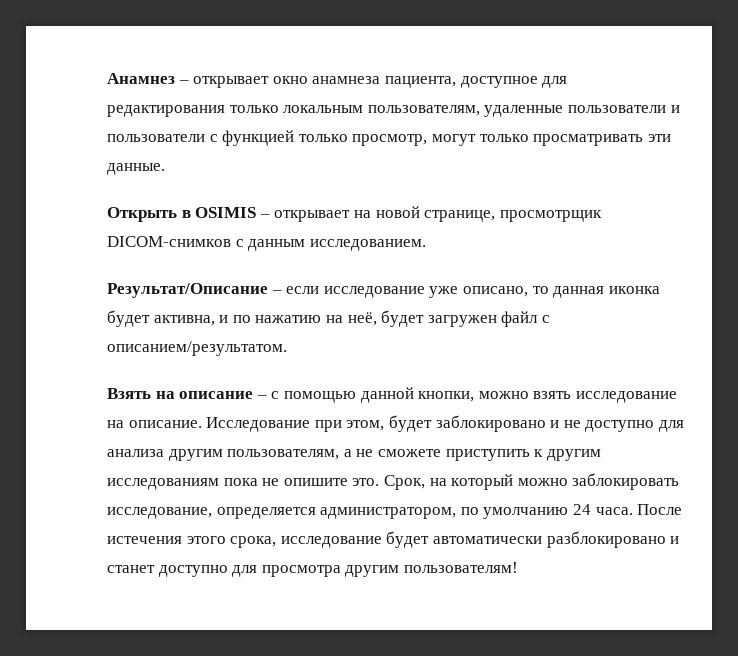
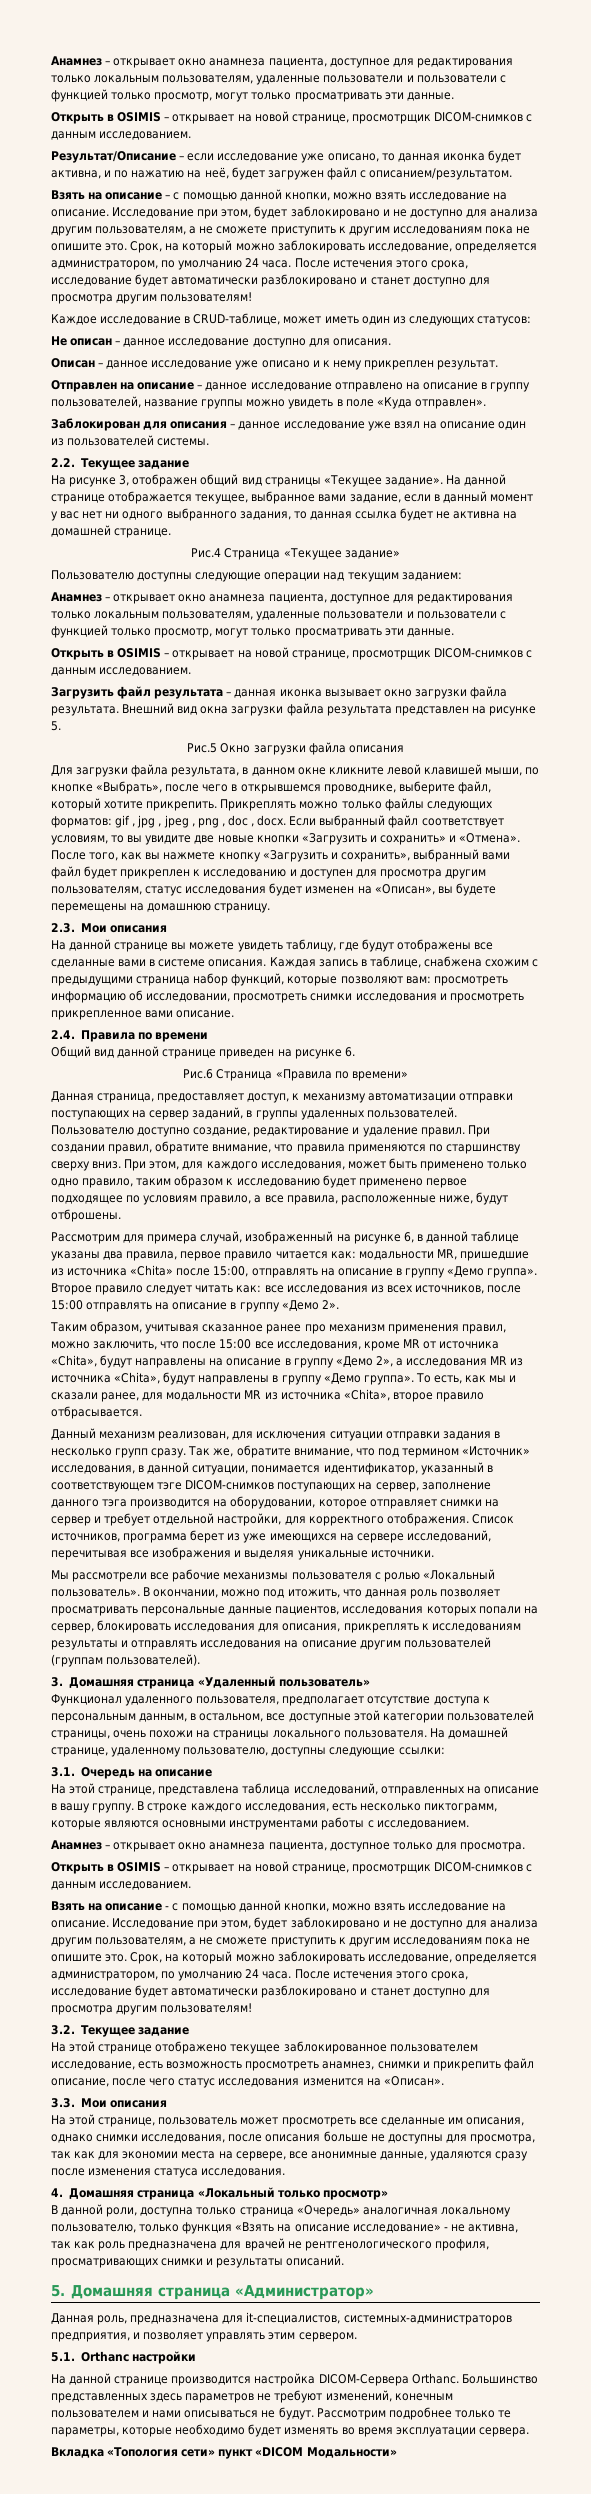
(518, 567) none -> [51,313,531,326] [51,336,391,348] [51,358,499,370] [51,380,531,392] [51,396,486,409] [51,418,527,431] [51,435,210,446] [51,458,189,470] [51,474,507,487] [51,491,533,504] [51,508,518,521] [51,525,172,538] [191,548,400,560] [51,570,462,582] [51,592,513,604] [51,611,506,621] [51,625,454,638] [51,647,533,660] [51,667,192,676] [51,686,507,699] [51,703,536,716] [51,721,61,731] [187,742,404,755] [51,764,540,777] [51,781,491,794] [51,798,493,811] [51,815,504,828] [51,833,521,845] [51,849,511,862] [51,866,486,879] [51,883,496,896] [51,903,271,913] [51,923,167,933] [51,939,494,952] [51,956,539,968] [51,973,508,986] [51,990,524,1003] [51,1010,235,1020] [51,1030,208,1042] [51,1046,355,1059] [183,1069,408,1081] [51,1091,513,1103] [51,1107,457,1120] [51,1125,490,1137] [51,1141,521,1154] [51,1158,528,1171] [51,1175,467,1188] [51,1192,508,1205] [51,1209,121,1222] [51,1231,520,1244] [51,1249,529,1261] [51,1265,538,1278] [51,1283,522,1295] [51,1300,339,1312] [50,1321,506,1334] [51,1339,500,1351] [51,1355,524,1368] [51,1372,517,1385] [51,1389,484,1402] [51,1406,142,1419] [51,1428,500,1441] [51,1445,531,1458] [51,1462,493,1475] [51,1480,491,1492] [51,1496,499,1509] [51,1513,514,1526] [51,1530,491,1543] [51,1547,434,1560] [51,1569,495,1582] [51,1587,500,1599] [51,1606,538,1616] [51,1620,521,1633] [51,1637,491,1650] [51,1654,201,1667] [51,1676,370,1689] [51,1694,490,1706] [51,1710,534,1723] [51,1727,508,1740] [51,1747,445,1757] [51,1767,212,1779] [51,1783,539,1796] [51,1801,497,1813] [51,1817,469,1830] [51,1840,525,1852] [51,1861,533,1874] [51,1881,192,1890] [51,1900,507,1912] [51,1917,539,1930] [51,1937,531,1947] [51,1951,537,1964] [51,1969,468,1981] [51,1985,490,1998] [51,2003,253,2015] [51,2025,189,2037] [51,2041,478,2054] [51,2058,534,2071] [51,2076,444,2088] [51,2098,167,2108] [51,2114,524,2127] [51,2131,535,2144] [51,2151,529,2161] [51,2168,286,2178] [51,2187,388,2200] [51,2204,511,2217] [51,2222,518,2234] [51,2238,489,2251] [51,2255,345,2268] [51,2285,374,2300] [51,2312,512,2325] [51,2332,357,2342] [51,2351,196,2364] [51,2373,538,2386] [51,2390,453,2403] [51,2407,511,2420] [51,2424,529,2437] [51,2447,397,2459] // Каждое исследование в CRUD-таблице, может иметь один из следующих статусов: // Не описан – данное исследование доступно для описания. // Описан – данное исследование уже описано и к нему прикреплен результат. // Отправлен на описание – данное исследование отправлено на описание в группу пользователей, название группы можно увидеть в поле «Куда отправлен». // Заблокирован для описания – данное исследование уже взял на описание один из пользователей системы. // 2.2. Текущее задание // На рисунке 3, отображен общий вид страницы «Текущее задание». На данной странице отображается текущее, выбранное вами задание, если в данный момент у вас нет ни одного выбранного задания, то данная ссылка будет не активна на домашней странице. // Рис.4 Страница «Текущее задание» // Пользователю доступны следующие операции над текущим заданием: // Анамнез – открывает окно анамнеза пациента, доступное для редактирования только локальным пользователям, удаленные пользователи и пользователи с функцией только просмотр, могут только просматривать эти данные. // Открыть в OSIMIS – открывает на новой странице, просмотрщик DICOM-снимков с данным исследованием. // Загрузить файл результата – данная иконка вызывает окно загрузки файла результата. Внешний вид окна загрузки файла результата представлен на рисунке 5. // Рис.5 Окно загрузки файла описания // Для загрузки файла результата, в данном окне кликните левой клавишей мыши, по кнопке «Выбрать», после чего в открывшемся проводнике, выберите файл, который хотите прикрепить. Прикреплять можно только файлы следующих форматов: gif , jpg , jpeg , png , doc , docx. Если выбранный файл соответствует условиям, то вы увидите две новые кнопки «Загрузить и сохранить» и «Отмена». После того, как вы нажмете кнопку «Загрузить и сохранить», выбранный вами файл будет прикреплен к исследованию и доступен для просмотра другим пользователям, статус исследования будет изменен на «Описан», вы будете перемещены на домашнюю страницу. // 2.3. Мои описания // На данной странице вы можете увидеть таблицу, где будут отображены все сделанные вами в системе описания. Каждая запись в таблице, снабжена схожим с предыдущими страница набор функций, которые позволяют вам: просмотреть информацию об исследовании, просмотреть снимки исследования и просмотреть прикрепленное вами описание. // 2.4. Правила по времени // Общий вид данной странице приведен на рисунке 6. // Рис.6 Страница «Правила по времени» // Данная страница, предоставляет доступ, к механизму автоматизации отправки поступающих на сервер заданий, в группы удаленных пользователей. Пользователю доступно создание, редактирование и удаление правил. При создании правил, обратите внимание, что правила применяются по старшинству сверху вниз. При этом, для каждого исследования, может быть применено только одно правило, таким образом к исследованию будет применено первое подходящее по условиям правило, а все правила, расположенные ниже, будут отброшены. // Рассмотрим для примера случай, изображенный на рисунке 6, в данной таблице указаны два правила, первое правило читается как: модальности MR, пришедшие из источника «Chita» после 15:00, отправлять на описание в группу «Демо группа». Второе правило следует читать как: все исследования из всех источников, после 15:00 отправлять на описание в группу «Демо 2». // Таким образом, учитывая сказанное ранее про механизм применения правил, можно заключить, что после 15:00 все исследования, кроме MR от источника «Chita», будут направлены на описание в группу «Демо 2», а исследования MR из источника «Chita», будут направлены в группу «Демо группа». То есть, как мы и сказали ранее, для модальности MR из источника «Chita», второе правило отбрасывается. // Данный механизм реализован, для исключения ситуации отправки задания в несколько групп сразу. Так же, обратите внимание, что под термином «Источник» исследования, в данной ситуации, понимается идентификатор, указанный в соответствующем тэге DICOM-снимков поступающих на сервер, заполнение данного тэга производится на оборудовании, которое отправляет снимки на сервер и требует отдельной настройки, для корректного отображения. Список источников, программа берет из уже имеющихся на сервере исследований, перечитывая все изображения и выделяя уникальные источники. // Мы рассмотрели все рабочие механизмы пользователя с ролью «Локальный пользователь». В окончании, можно под итожить, что данная роль позволяет просматривать персональные данные пациентов, исследования которых попали на сервер, блокировать исследования для описания, прикреплять к исследованиям результаты и отправлять исследования на описание другим пользователей (группам пользователей). // 3. Домашняя страница «Удаленный пользователь» // Функционал удаленного пользователя, предполагает отсутствие доступа к персональным данным, в остальном, все доступные этой категории пользователей страницы, очень похожи на страницы локального пользователя. На домашней странице, удаленному пользователю, доступны следующие ссылки: // 3.1. Очередь на описание // На этой странице, представлена таблица исследований, отправленных на описание в вашу группу. В строке каждого исследования, есть несколько пиктограмм, которые являются основными инструментами работы с исследованием. // Анамнез – открывает окно анамнеза пациента, доступное только для просмотра. // Открыть в OSIMIS – открывает на новой странице, просмотрщик DICOM-снимков с данным исследованием. // Взять на описание - с помощью данной кнопки, можно взять исследование на описание. Исследование при этом, будет заблокировано и не доступно для анализа другим пользователям, а не сможете приступить к другим исследованиям пока не опишите это. Срок, на который можно заблокировать исследование, определяется администратором, по умолчанию 24 часа. После истечения этого срока, исследование будет автоматически разблокировано и станет доступно для просмотра другим пользователям! // 3.2. Текущее задание // На этой странице отображено текущее заблокированное пользователем исследование, есть возможность просмотреть анамнез, снимки и прикрепить файл описание, после чего статус исследования изменится на «Описан». // 3.3. Мои описания // На этой странице, пользователь может просмотреть все сделанные им описания, однако снимки исследования, после описания больше не доступны для просмотра, так как для экономии места на сервере, все анонимные данные, удаляются сразу после изменения статуса исследования. // 4. Домашняя страница «Локальный только просмотр» // В данной роли, доступна только страница «Очередь» аналогичная локальному пользователю, только функция «Взять на описание исследование» - не активна, так как роль предназначена для врачей не рентгенологического профиля, просматривающих снимки и результаты описаний. // 5. Домашняя страница «Администратор» // Данная роль, предназначена для it-специалистов, системных-администраторов предприятия, и позволяет управлять этим сервером. // 5.1. Orthanc настройки // На данной странице производится настройка DICOM-Сервера Orthanc. Большинство представленных здесь параметров не требуют изменений, конечным пользователем и нами описываться не будут. Рассмотрим подробнее только те параметры, которые необходимо будет изменять во время эксплуатации сервера. // Вкладка «Топология сети» пункт «DICOM Модальности»

